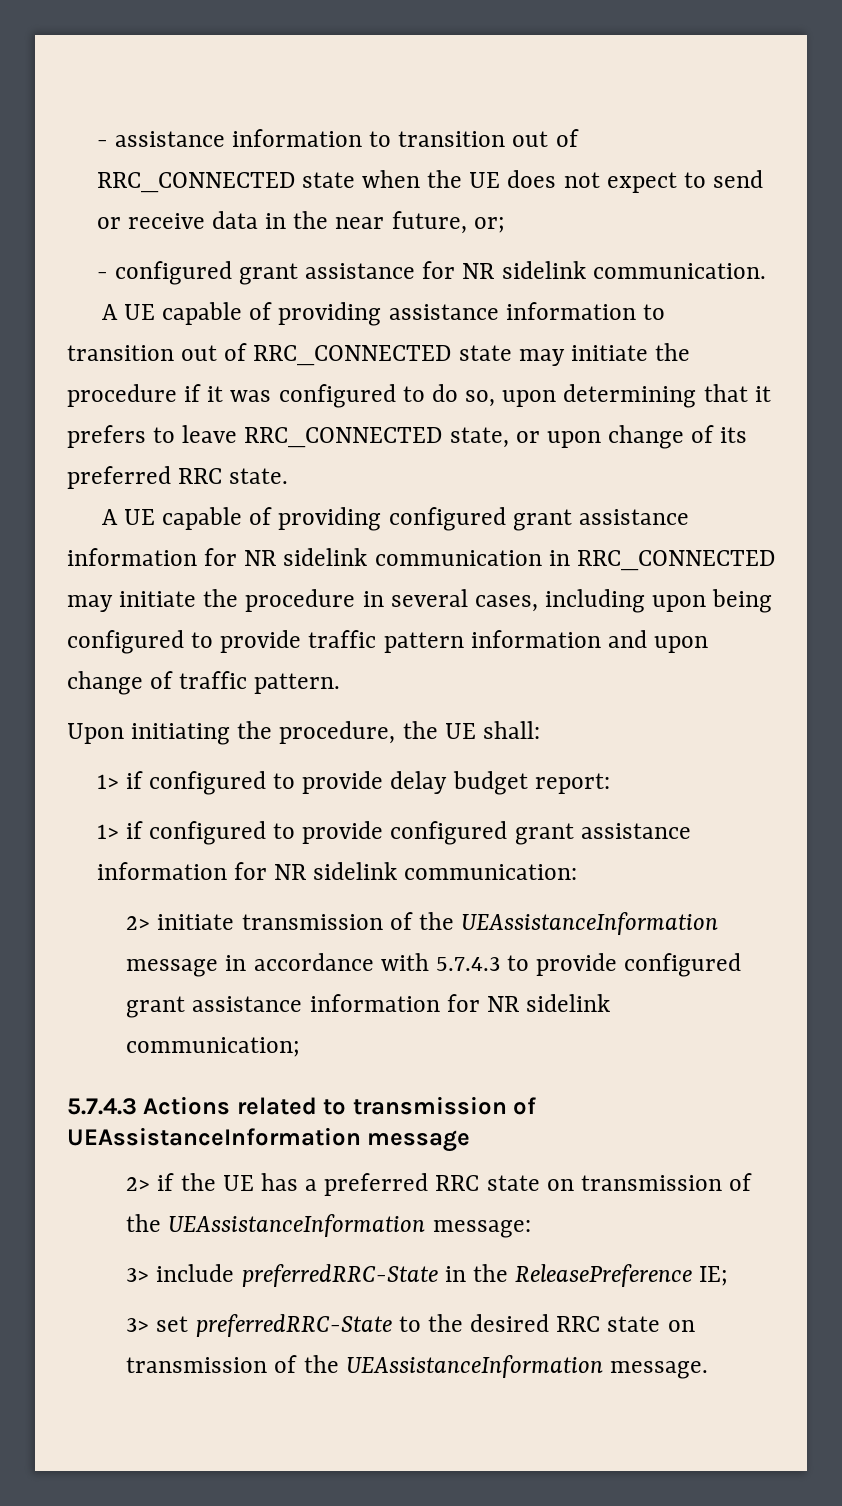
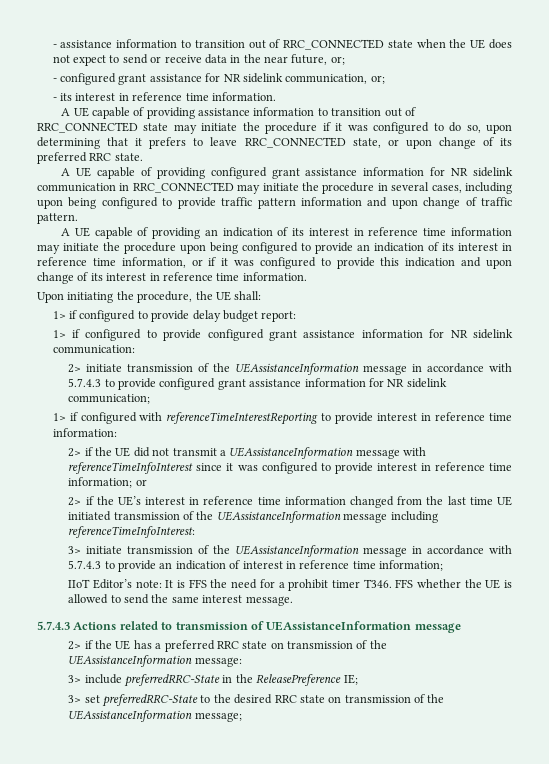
[592,263,766,279] communication. -> [285,74,385,84] [52,92,276,101] communication, or; // - its interest in reference time information.
(341, 683) none -> [61,227,512,239] [37,242,512,254] [37,257,513,269] [37,272,307,284] // A UE capable of providing an indication of its interest in reference time information may initiate the procedure upon being configured to provide an indication of its interest in reference time information, or if it was configured to provide this indication and upon change of its interest in reference time information.
(301, 1047) none -> [52,412,512,425] [52,428,117,437] [68,447,427,459] [68,462,512,474] [68,477,147,488] [68,496,512,508] [68,511,438,523] [68,526,196,538] [68,545,513,557] [68,560,444,572] [68,579,512,591] [68,594,293,606] // 1> if configured with referenceTimeInterestReporting to provide interest in reference time information: // 2> if the UE did not transmit a UEAssistanceInformation message with referenceTimeInfoInterest since it was configured to provide interest in reference time information; or // 2> if the UE’s interest in reference time information changed from the last time UE initiated transmission of the UEAssistanceInformation message including referenceTimeInfoInterest: // 3> initiate transmission of the UEAssistanceInformation message in accordance with 5.7.4.3 to provide an indication of interest in reference time information; // IIoT Editor’s note: It is FFS the need for a prohibit timer T346. FFS whether the UE is allowed to send the same interest message.
[609,1361,708,1379] message. -> [194,712,242,722] message;

